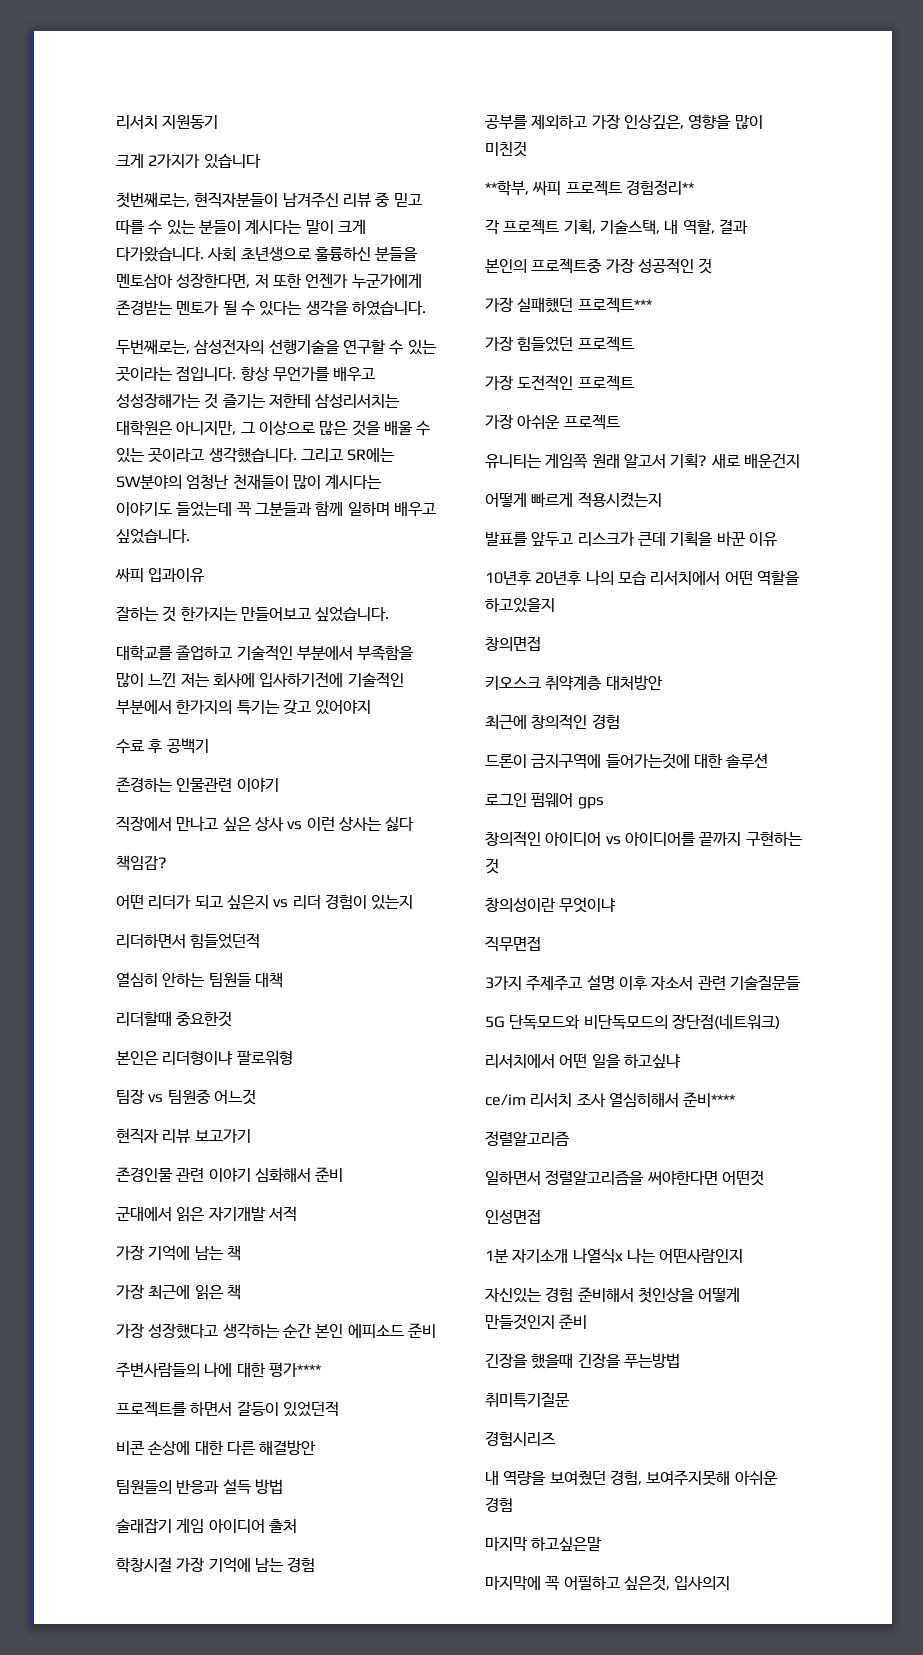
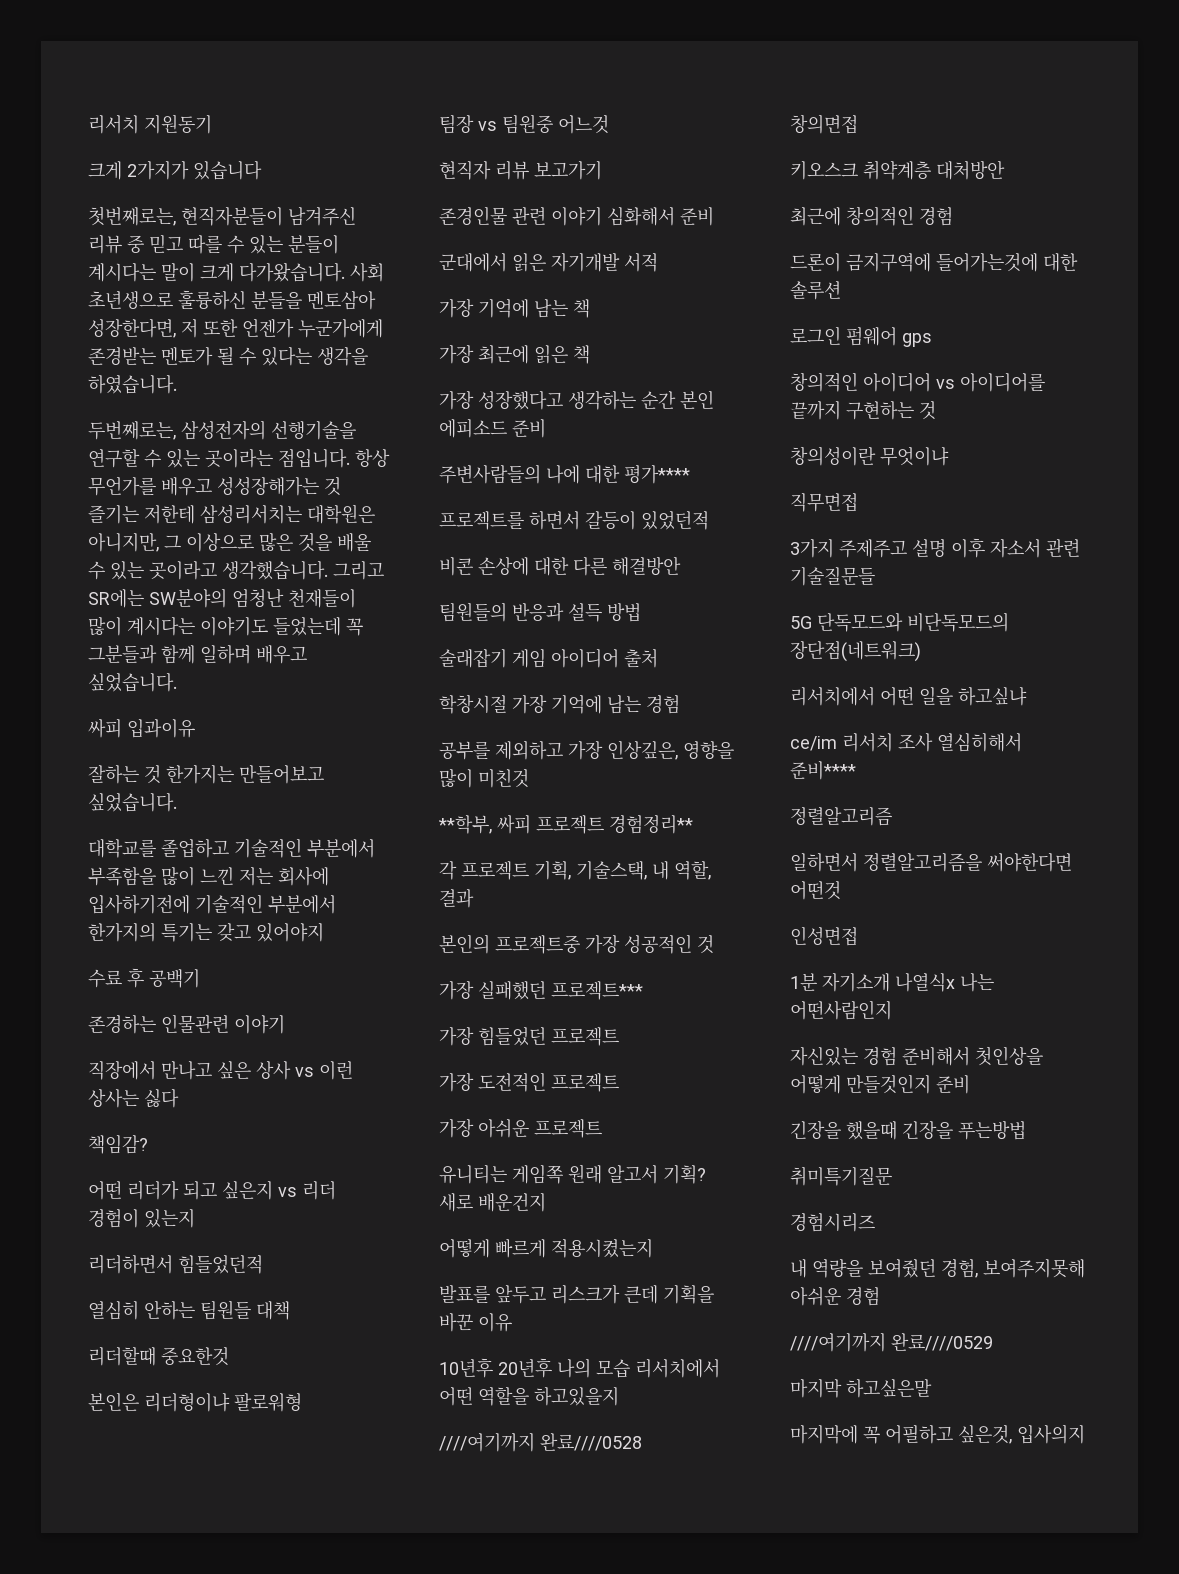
(555, 605) none -> [439,1432,642,1452] // ////여기까지 완료////0528
(513, 1504) none -> [790,1332,993,1352] // ////여기까지 완료////0529

